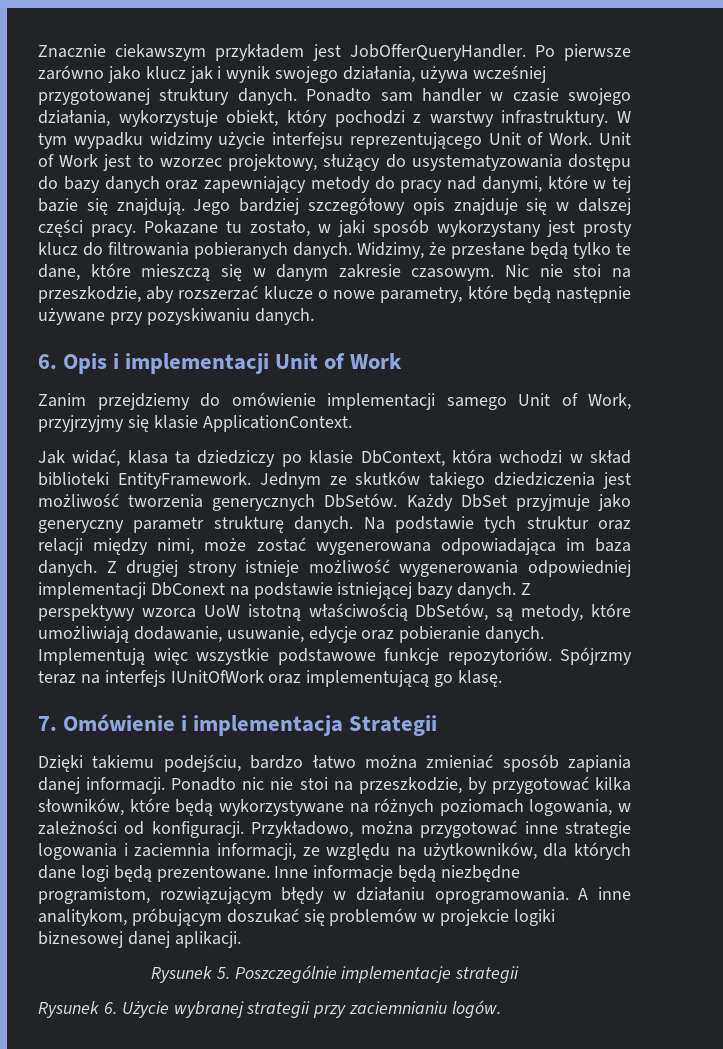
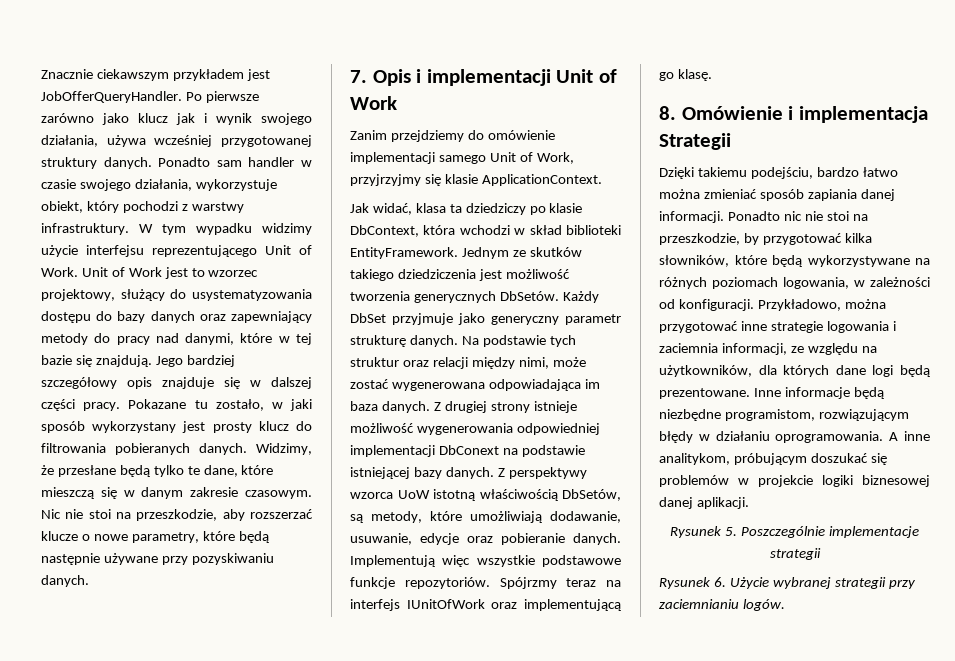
[38,354,57,369] 6. -> [350,70,367,83] 7.
[38,716,57,731] 7. -> [659,106,676,120] 8.

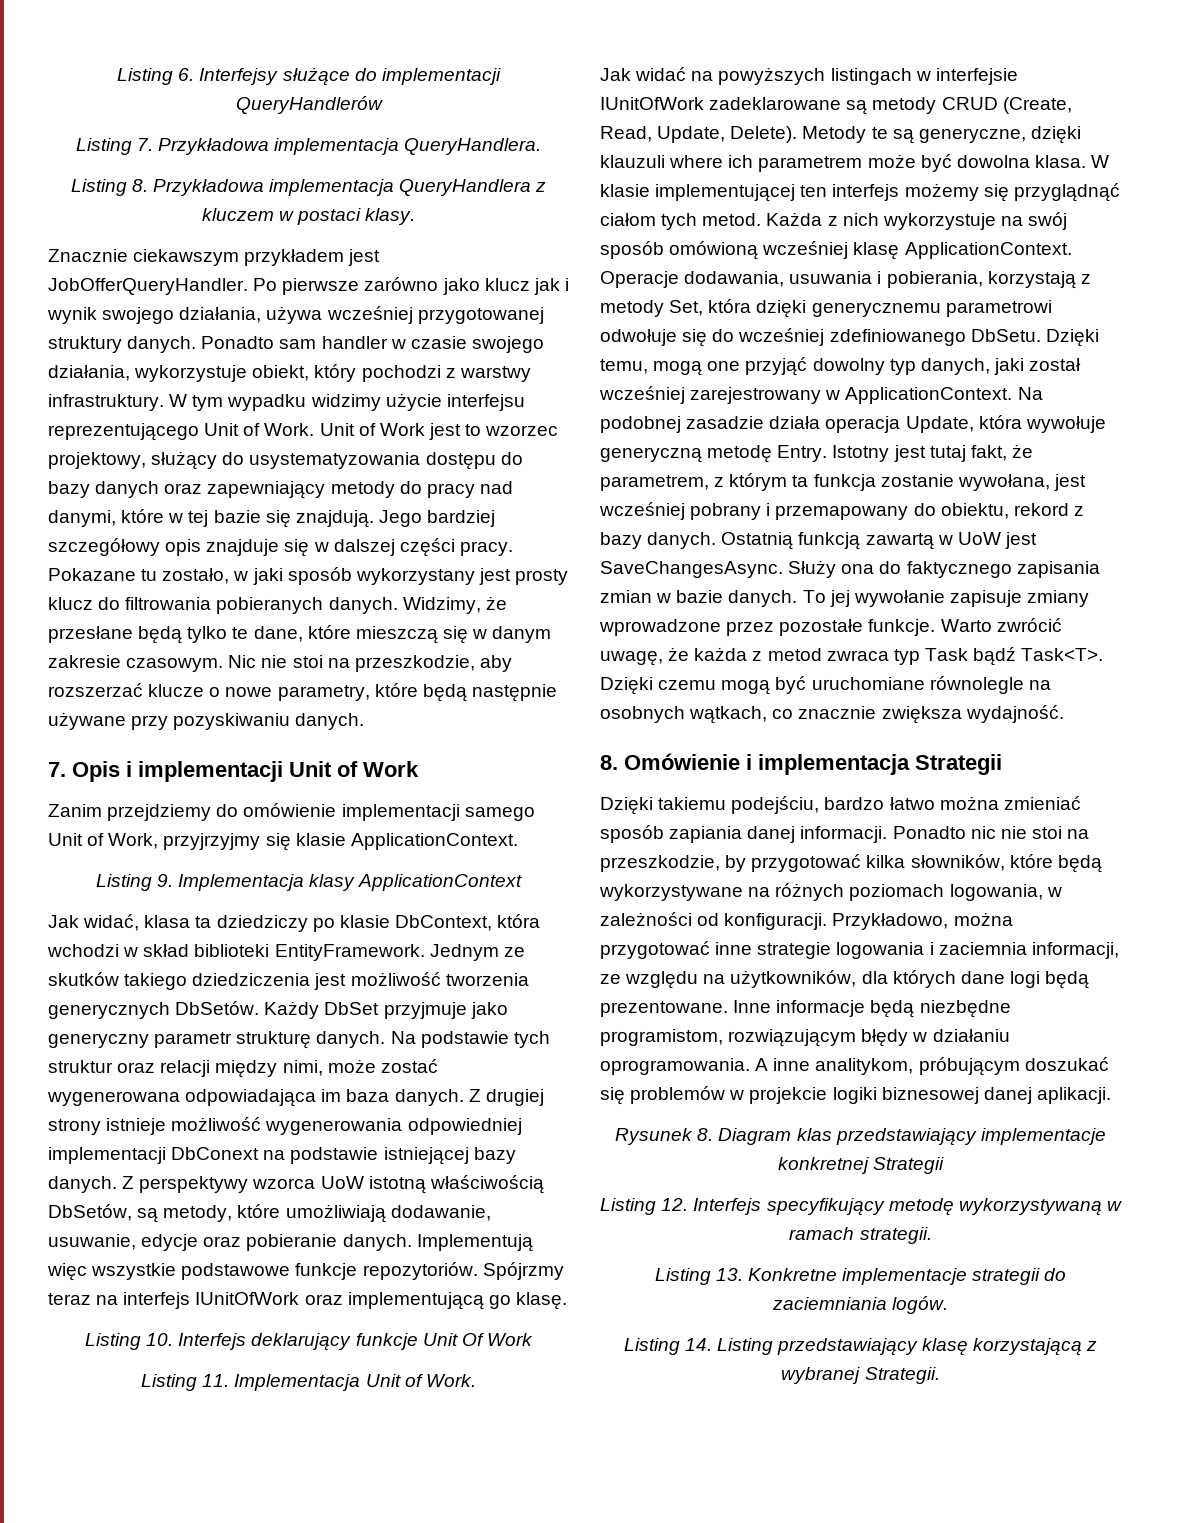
(41, 74) none -> [117,67,501,86] [235,96,383,114] [75,138,542,155] [70,179,547,196] [201,208,416,225] Listing 6. Interfejsy służące do implementacji QueryHandlerów // Listing 7. Przykładowa implementacja QueryHandlera. // Listing 8. Przykładowa implementacja QueryHandlera z kluczem w postaci klasy. //
(602, 180) none -> [95,874,523,891] // Listing 9. Implementacja klasy ApplicationContext
(712, 75) none -> [85,1333,533,1351] [141,1374,476,1391] [600,67,1018,85] [600,97,1072,115] [600,126,1081,144] [600,154,1110,172] [600,183,1120,202] [600,212,1068,230] [600,241,1072,260] [600,271,1091,289] [600,299,1052,318] [600,328,1099,347] [600,357,1082,376] [599,386,1043,404] [600,415,1106,433] [600,444,1033,463] [600,473,1086,491] [599,502,1084,520] [600,532,1037,550] [600,560,1100,578] [600,590,1090,607] [599,618,1062,636] [600,647,1104,666] [600,676,1051,695] [600,705,1064,724] // Listing 10. Interfejs deklarujący funkcje Unit Of Work // Listing 11. Implementacja Unit of Work. // Jak widać na powyższych listingach w interfejsie IUnitOfWork zadeklarowane są metody CRUD (Create, Read, Update, Delete). Metody te są generyczne, dzięki klauzuli where ich parametrem może być dowolna klasa. W klasie implementującej ten interfejs możemy się przyglądnąć ciałom tych metod. Każda z nich wykorzystuje na swój sposób omówioną wcześniej klasę ApplicationContext. Operacje dodawania, usuwania i pobierania, korzystają z metody Set, która dzięki generycznemu parametrowi odwołuje się do wcześniej zdefiniowanego DbSetu. Dzięki temu, mogą one przyjąć dowolny typ danych, jaki został wcześniej zarejestrowany w ApplicationContext. Na podobnej zasadzie działa operacja Update, która wywołuje generyczną metodę Entry. Istotny jest tutaj fakt, że parametrem, z którym ta funkcja zostanie wywołana, jest wcześniej pobrany i przemapowany do obiektu, rekord z bazy danych. Ostatnią funkcją zawartą w UoW jest SaveChangesAsync. Służy ona do faktycznego zapisania zmian w bazie danych. To jej wywołanie zapisuje zmiany wprowadzone przez pozostałe funkcje. Warto zwrócić uwagę, że każda z metod zwraca typ Task bądź Task<T>. Dzięki czemu mogą być uruchomiane równolegle na osobnych wątkach, co znacznie zwiększa wydajność.
[725,526,919,538] [769,548,821,560] [659,577,916,589] [659,599,785,611] 5. Poszczególnie implementacje strategii // Rysunek 6. Użycie wybranej strategii przy zaciemnianiu logów. -> [697,1128,1106,1146] [777,1157,945,1174] [600,1198,1122,1216] [789,1227,932,1244] [654,1268,1067,1285] [771,1296,949,1314] [623,1338,1098,1356] [781,1367,940,1384] 8. Diagram klas przedstawiający implementacje konkretnej Strategii // Listing 12. Interfejs specyfikujący metodę wykorzystywaną w ramach strategii. // Listing 13. Konkretne implementacje strategii do zaciemniania logów. // Listing 14. Listing przedstawiający klasę korzystającą z wybranej Strategii.

